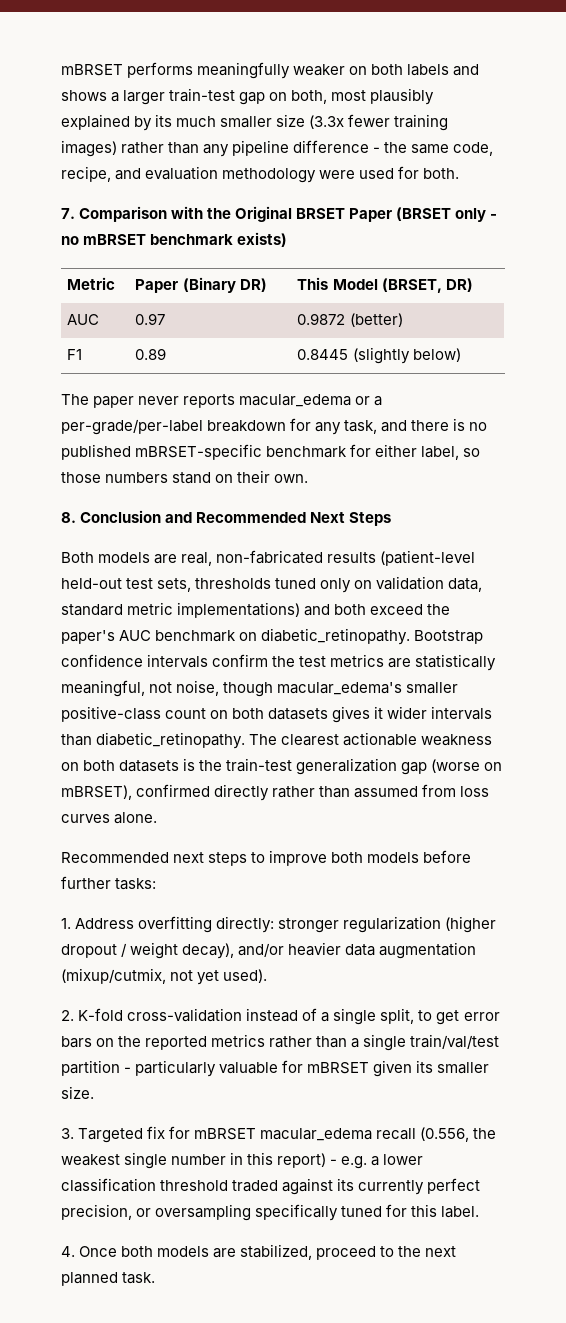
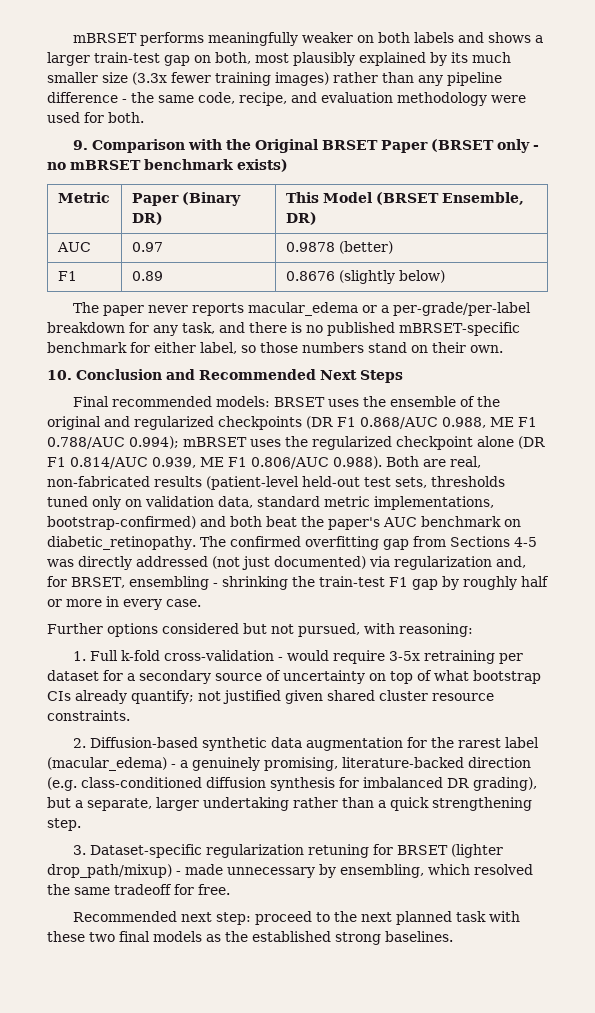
[61,208,75,219] 7. -> [72,140,88,150] 9.
[381,278,442,293] (BRSET, -> [375,192,524,205] (BRSET Ensemble,
[297,313,346,325] 0.9872 -> [285,242,335,252] 0.9878
[297,349,349,360] 0.8445 -> [285,271,335,281] 0.8676
[61,512,76,523] 8. -> [47,370,72,380] 10.
[61,552,151,563] Both models -> [72,396,500,407] [47,416,537,430] [47,436,545,450] [47,456,419,469] Final recommended models: BRSET uses the ensemble of the original and regularized checkpoints (DR F1 0.868/AUC 0.988, ME F1 0.788/AUC 0.994); mBRSET uses the regularized checkpoint alone (DR F1 0.814/AUC 0.939, ME F1 0.806/AUC 0.988). Both
[177,602,301,618] implementations) -> [374,496,494,510] [47,516,196,530] implementations, bootstrap-confirmed)
[370,604,424,615] exceed -> [266,516,297,527] beat
[414,630,484,644] [61,654,497,671] [61,680,459,697] [61,706,493,723] [61,732,493,749] [61,758,503,775] [61,784,490,801] [61,812,158,824] [61,850,472,866] [61,876,157,890] [61,916,497,933] [61,942,477,959] [61,968,268,985] [61,1008,500,1025] [61,1034,500,1051] [61,1060,490,1077] [61,1086,94,1099] [61,1126,497,1143] [61,1152,424,1169] [61,1178,481,1195] [61,1204,480,1221] [61,1244,313,1260] Bootstrap confidence intervals confirm the test metrics are statistically meaningful, not noise, though macular_edema's smaller positive-class count on both datasets gives it wider intervals than diabetic_retinopathy. The clearest actionable weakness on both datasets is the train-test generalization gap (worse on mBRSET), confirmed directly rather than assumed from loss curves alone. // Recommended next steps to improve both models before further tasks: // 1. Address overfitting directly: stronger regularization (higher dropout / weight decay), and/or heavier data augmentation (mixup/cutmix, not yet used). // 2. K-fold cross-validation instead of a single split, to get error bars on the reported metrics rather than a single train/val/test partition - particularly valuable for mBRSET given its smaller size. // 3. Targeted fix for mBRSET macular_edema recall (0.556, the weakest single number in this report) - e.g. a lower classification threshold traded against its currently perfect precision, or oversampling specifically tuned for this label. // 4. Once both models are stabilized, -> [199,536,537,550] [47,556,526,570] [47,576,549,590] [47,596,201,610] [47,623,473,637] [72,650,523,664] [47,670,541,684] [47,690,494,704] [47,710,130,721] [72,737,539,751] [47,757,531,771] [47,777,537,791] [47,797,532,811] [47,818,81,831] [72,844,503,858] [47,864,533,878] [47,884,230,895] [72,911,251,925] The confirmed overfitting gap from Sections 4-5 was directly addressed (not just documented) via regularization and, for BRSET, ensembling - shrinking the train-test F1 gap by roughly half or more in every case. // Further options considered but not pursued, with reasoning: // 1. Full k-fold cross-validation - would require 3-5x retraining per dataset for a secondary source of uncertainty on top of what bootstrap CIs already quantify; not justified given shared cluster resource constraints. // 2. Diffusion-based synthetic data augmentation for the rarest label (macular_edema) - a genuinely promising, literature-backed direction (e.g. class-conditioned diffusion synthesis for imbalanced DR grading), but a separate, larger undertaking rather than a quick strengthening step. // 3. Dataset-specific regularization retuning for BRSET (lighter drop_path/mixup) - made unnecessary by ensembling, which resolved the same tradeoff for free. // Recommended next step:
[122,1272,156,1284] task. -> [455,911,520,922] [47,931,453,945] task with these two final models as the established strong baselines.

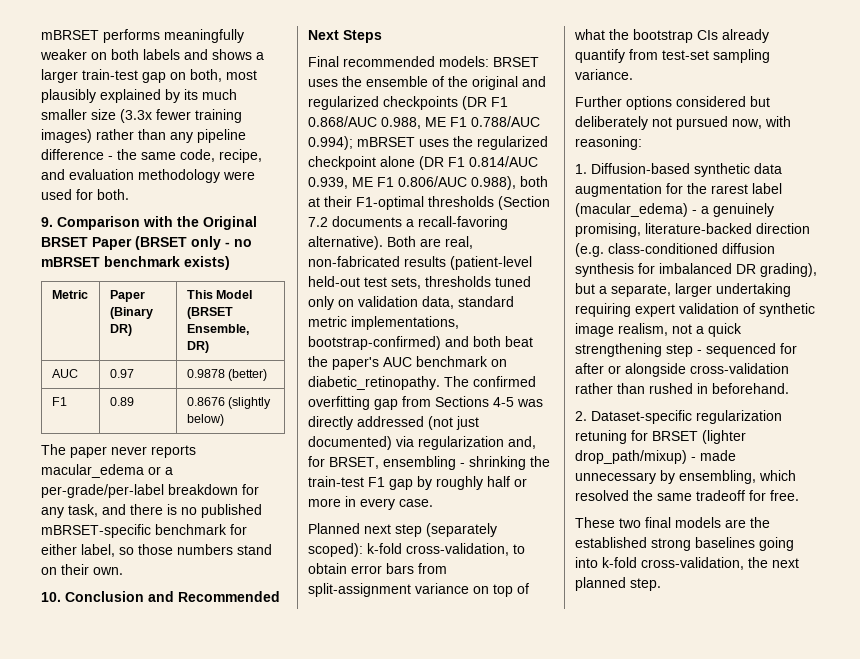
[333,456,382,469] 0.988). -> [471,176,548,190] [308,196,550,210] [308,216,508,230] [308,236,383,250] 0.988), both at their F1-optimal thresholds (Section 7.2 documents a recall-favoring alternative).
(201, 603) none -> [308,523,497,537] [308,543,525,557] [308,563,447,574] [308,583,529,597] [574,29,769,43] [575,49,770,63] [575,69,633,80] // Planned next step (separately scoped): k-fold cross-validation, to obtain error bars from split-assignment variance on top of what the bootstrap CIs already quantify from test-set sampling variance.
[271,623,360,637] not pursued, -> [575,116,762,130] deliberately not pursued now,
[89,650,523,664] [47,670,541,684] [47,690,494,704] [47,710,130,721] [72,738,86,748] Full k-fold cross-validation - would require 3-5x retraining per dataset for a secondary source of uncertainty on top of what bootstrap CIs already quantify; not justified given shared cluster resource constraints. // 2. -> (587, 169) none
[293,797,532,811] [47,818,81,831] [72,845,86,855] rather than a quick strengthening step. // 3. -> [575,303,815,317] [575,323,742,337] [575,343,797,357] [575,363,789,377] [575,383,789,394] [575,411,587,421] requiring expert validation of synthetic image realism, not a quick strengthening step - sequenced for after or alongside cross-validation rather than rushed in beforehand. // 2.
[72,911,520,925] [47,931,453,945] Recommended next step: proceed to the next planned task with these two final models as the established strong baselines. -> [575,517,770,528] [575,537,794,551] [575,557,799,570] [575,577,661,591] These two final models are the established strong baselines going into k-fold cross-validation, the next planned step.

